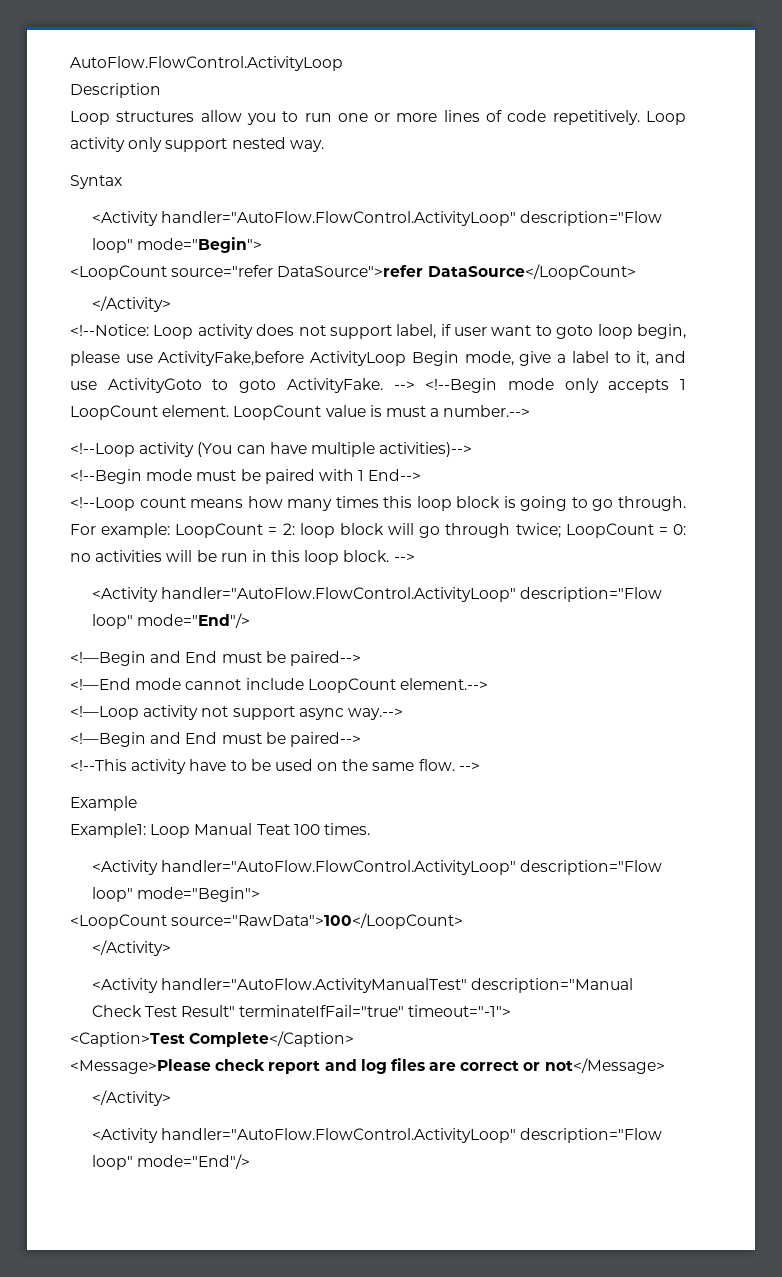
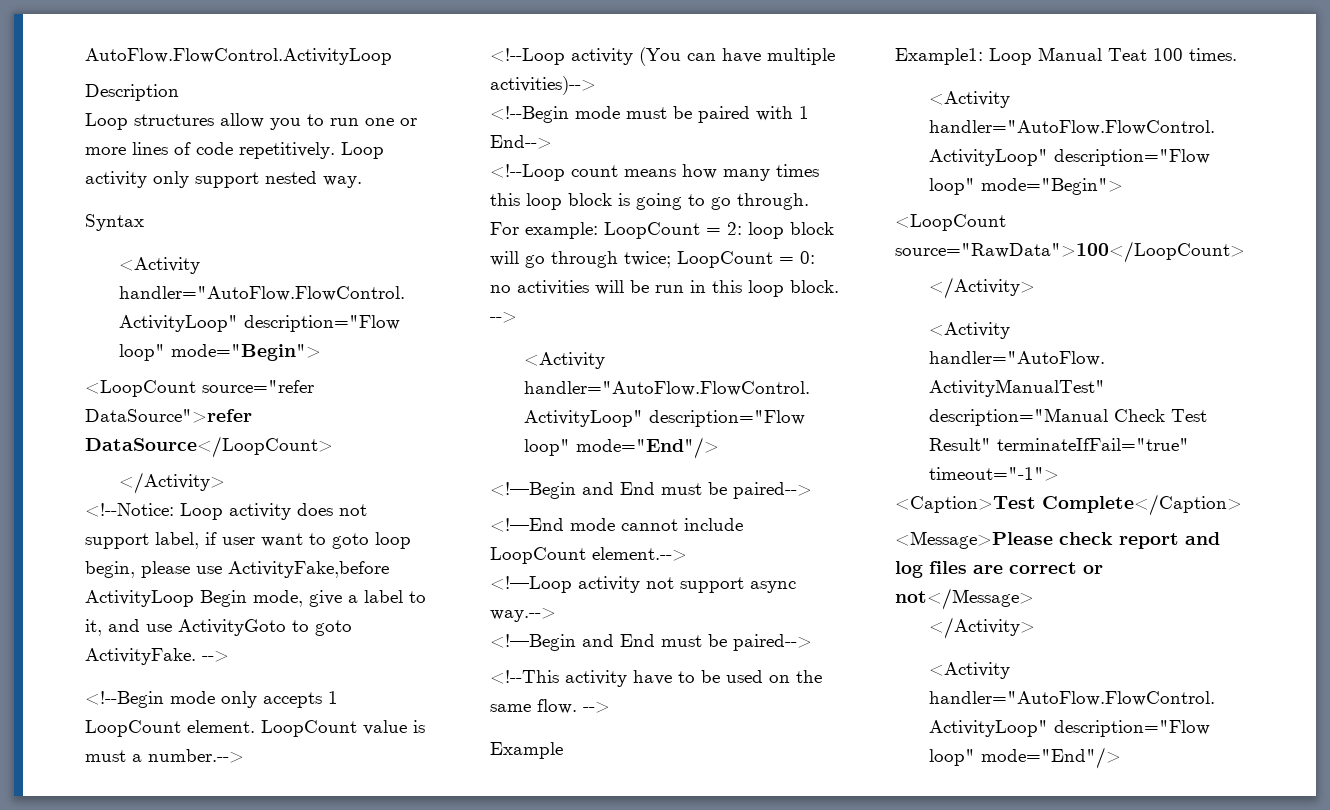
(415, 385) none -> (229, 656) //

